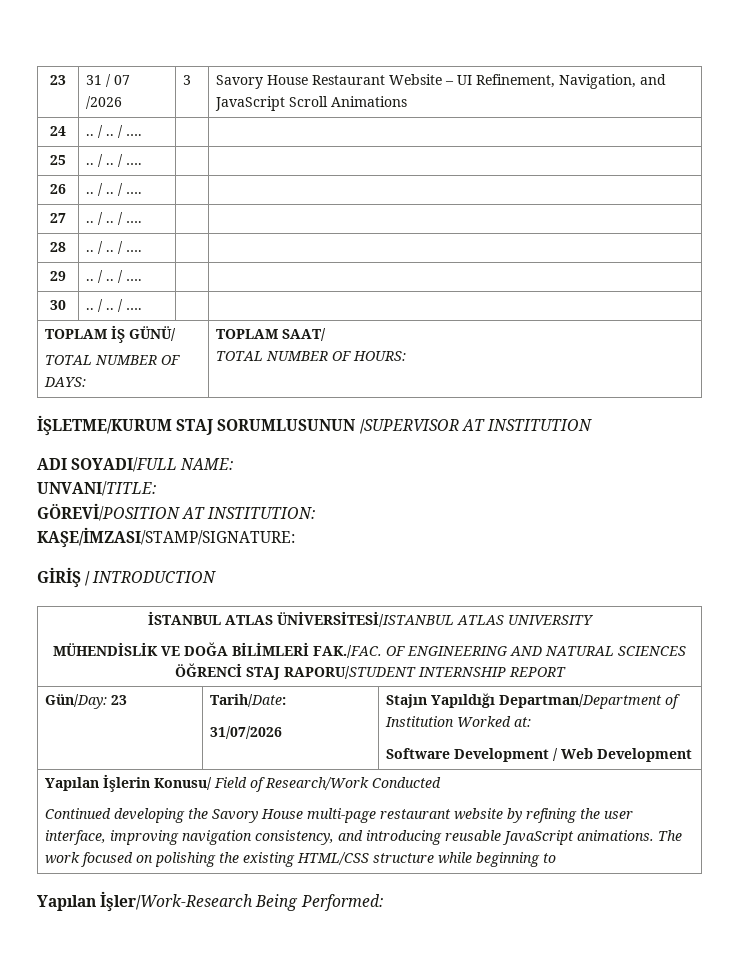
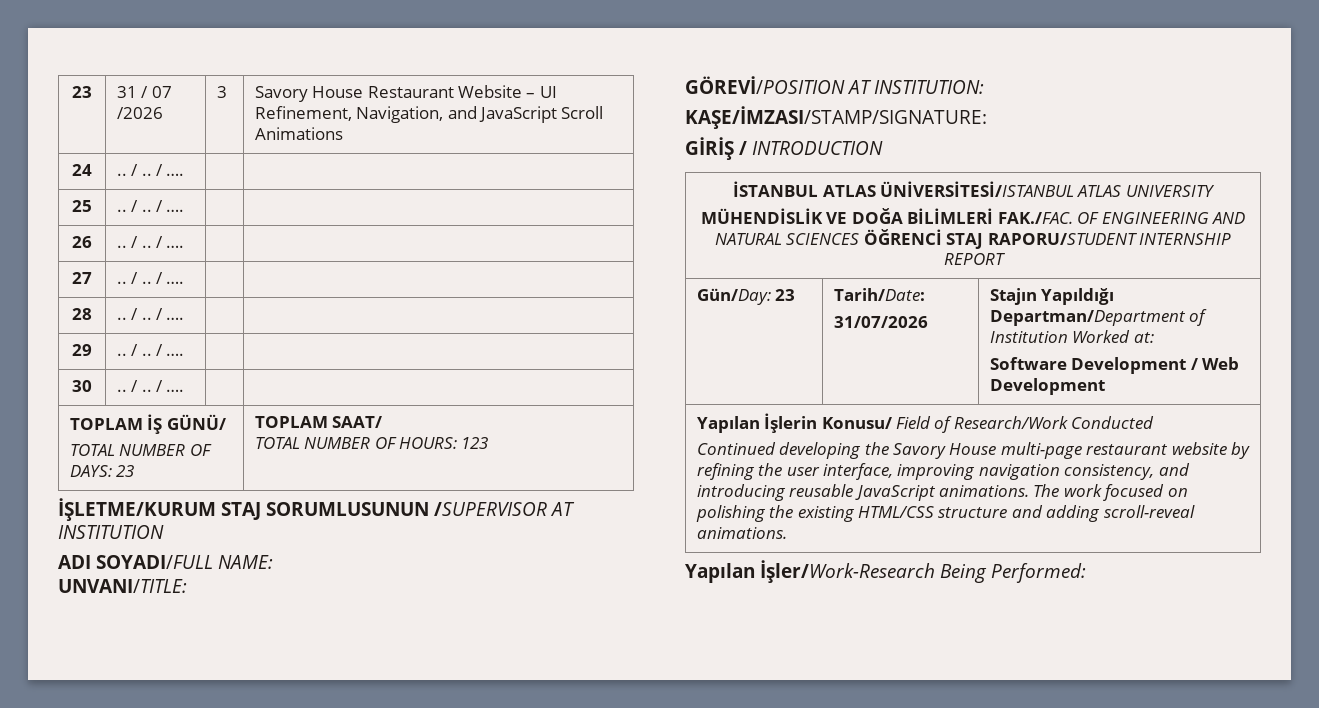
(87, 382) none -> [116,465,135,477] 23
(407, 356) none -> [461,437,489,449] 123
[438,852,557,867] while beginning to -> [1011,505,1195,522] [696,527,787,539] and adding scroll-reveal animations.

